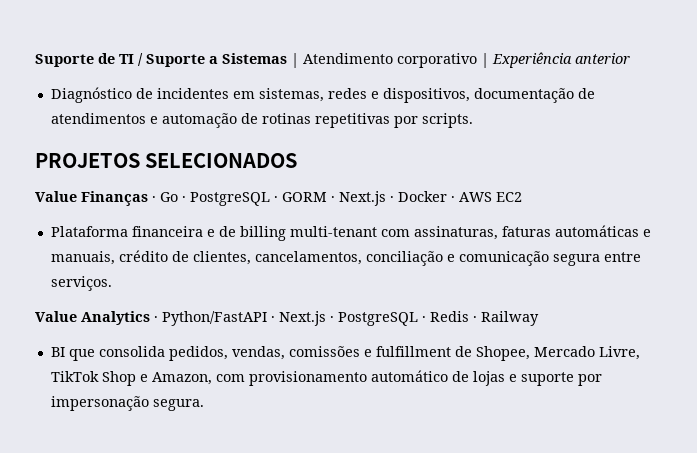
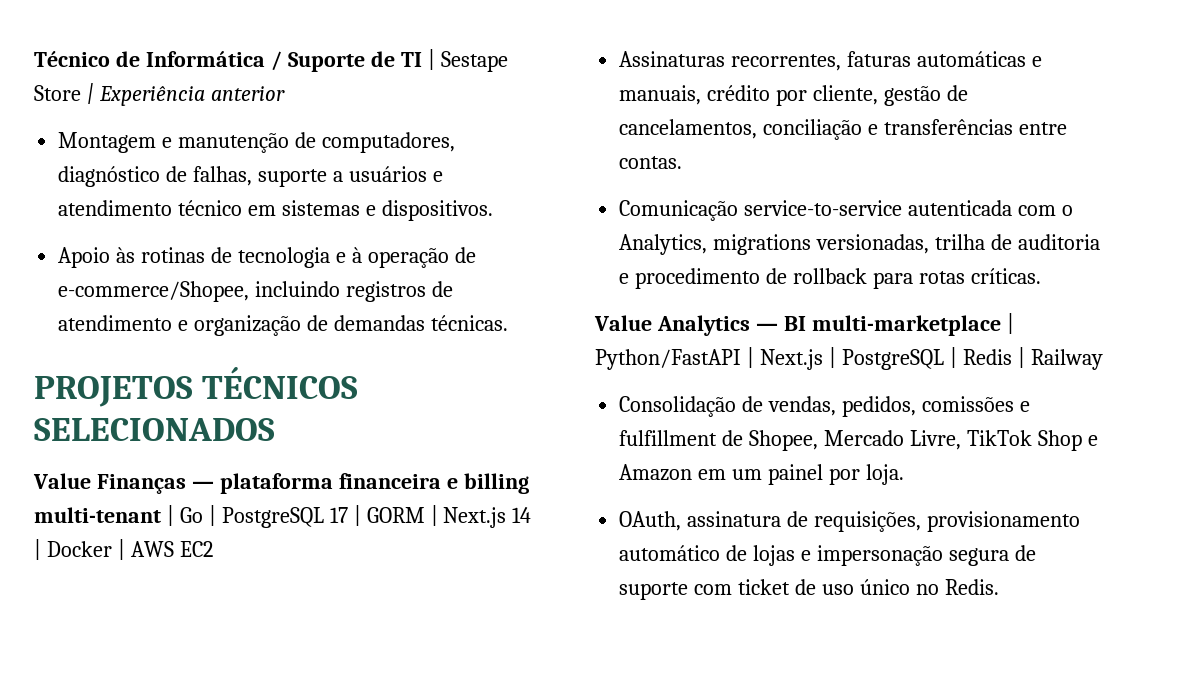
[35,52,630,68] [50,87,595,103] [50,113,473,128] Suporte de TI / Suporte a Sistemas | Atendimento corporativo | Experiência anterior // Diagnóstico de incidentes em sistemas, redes e dispositivos, documentação de atendimentos e automação de rotinas repetitivas por scripts. -> [34,49,508,72] [34,83,285,106] [58,132,455,153] [58,166,443,187] [58,200,493,221] [58,247,476,268] [58,281,454,302] [58,315,508,336] Técnico de Informática / Suporte de TI | Sestape Store | Experiência anterior // Montagem e manutenção de computadores, diagnóstico de falhas, suporte a usuários e atendimento técnico em sistemas e dispositivos. // Apoio às rotinas de tecnologia e à operação de e-commerce/Shopee, incluindo registros de atendimento e organização de demandas técnicas.
(140, 160) none -> [202,367,359,399] TÉCNICOS
[152,191,522,206] [50,226,498,241] · Go · PostgreSQL · GORM · Next.js · Docker · AWS EC2 // Plataforma financeira e de billing multi-tenant com assinaturas, -> [191,473,529,494] [34,505,532,528] [34,539,213,560] [619,51,842,71] — plataforma financeira e billing multi-tenant | Go | PostgreSQL 17 | GORM | Next.js 14 | Docker | AWS EC2 // Assinaturas recorrentes,
[171,251,641,266] [50,276,112,291] [35,311,539,326] [50,346,285,361] de clientes, cancelamentos, conciliação e comunicação segura entre serviços. // Value Analytics · Python/FastAPI · Next.js · PostgreSQL · Redis · Railway // BI que consolida pedidos, vendas, -> [776,85,968,106] [619,119,1067,140] [619,156,683,169] [619,200,1073,221] [619,234,1100,255] [619,268,1041,289] [594,313,1014,336] [595,347,1103,370] [619,396,917,417] por cliente, gestão de cancelamentos, conciliação e transferências entre contas. // Comunicação service-to-service autenticada com o Analytics, migrations versionadas, trilha de auditoria e procedimento de rollback para rotas críticas. // Value Analytics — BI multi-marketplace | Python/FastAPI | Next.js | PostgreSQL | Redis | Railway // Consolidação de vendas, pedidos,
[151,372,245,385] Amazon, com -> [619,464,904,485] [619,511,922,532] Amazon em um painel por loja. // OAuth, assinatura de requisições,
[520,372,602,386] [50,396,204,411] suporte por impersonação segura. -> [816,545,1036,566] [619,579,999,600] impersonação segura de suporte com ticket de uso único no Redis.

